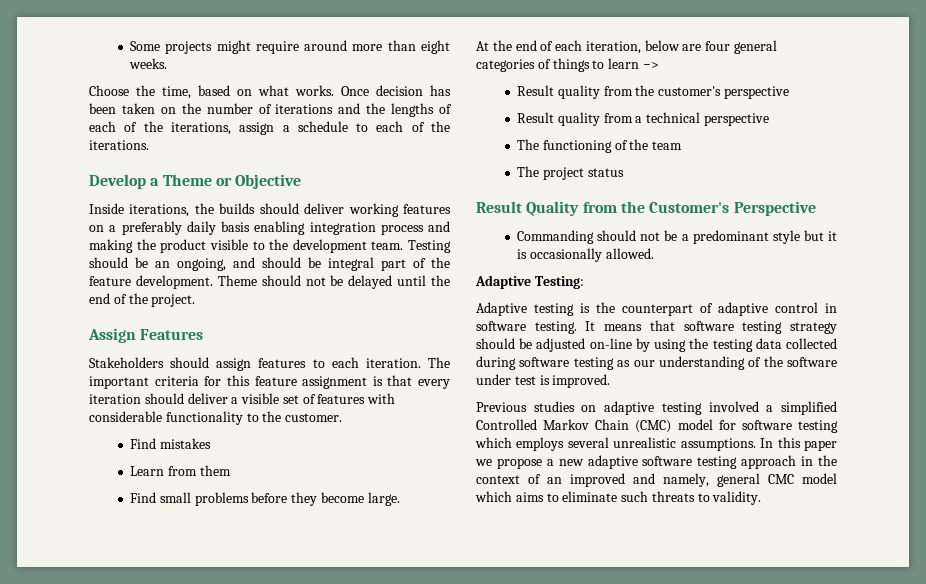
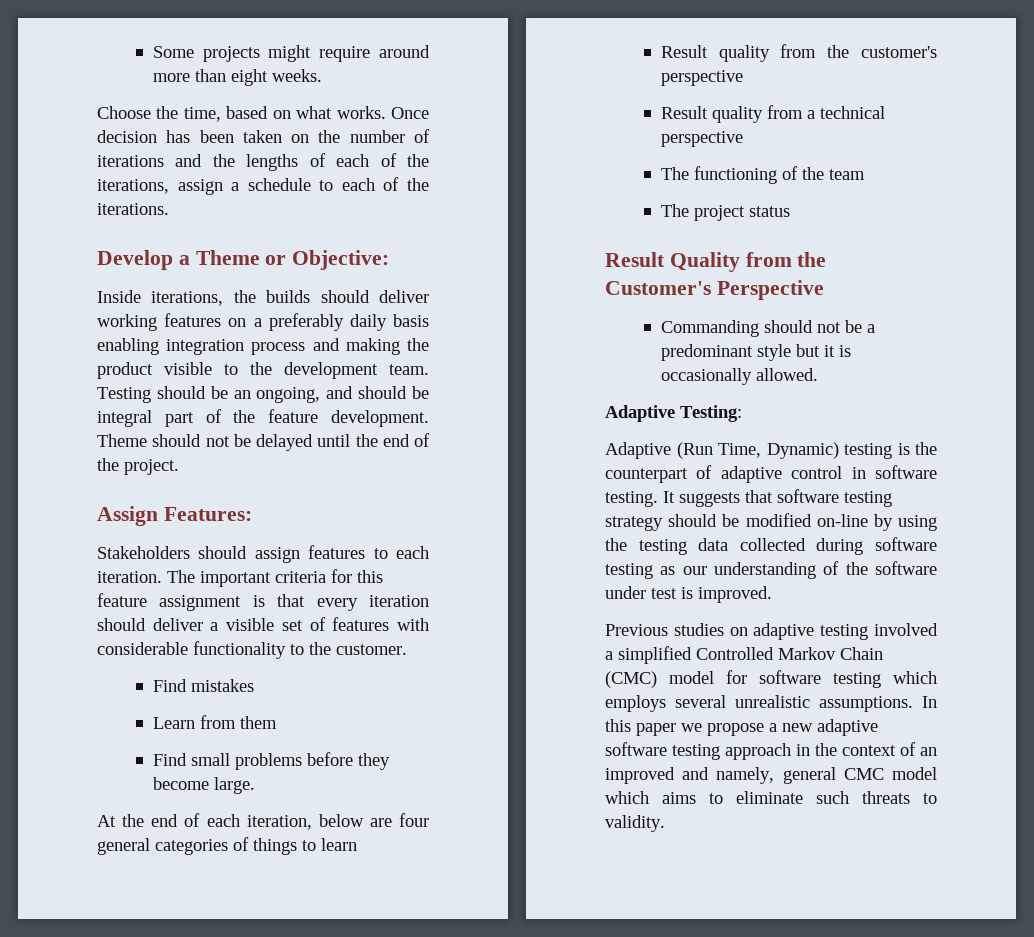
[235,174,302,189] Objective -> [292,250,390,270] Objective:
[140,329,204,340] Features -> [163,507,252,521] Features:
[642,62,659,69] −> -> (357, 844) none
(527, 309) none -> [676,442,839,459] (Run Time, Dynamic)
[604,324,643,331] means -> [679,492,740,507] suggests
[536,338,586,352] adjusted -> [745,513,812,527] modified

